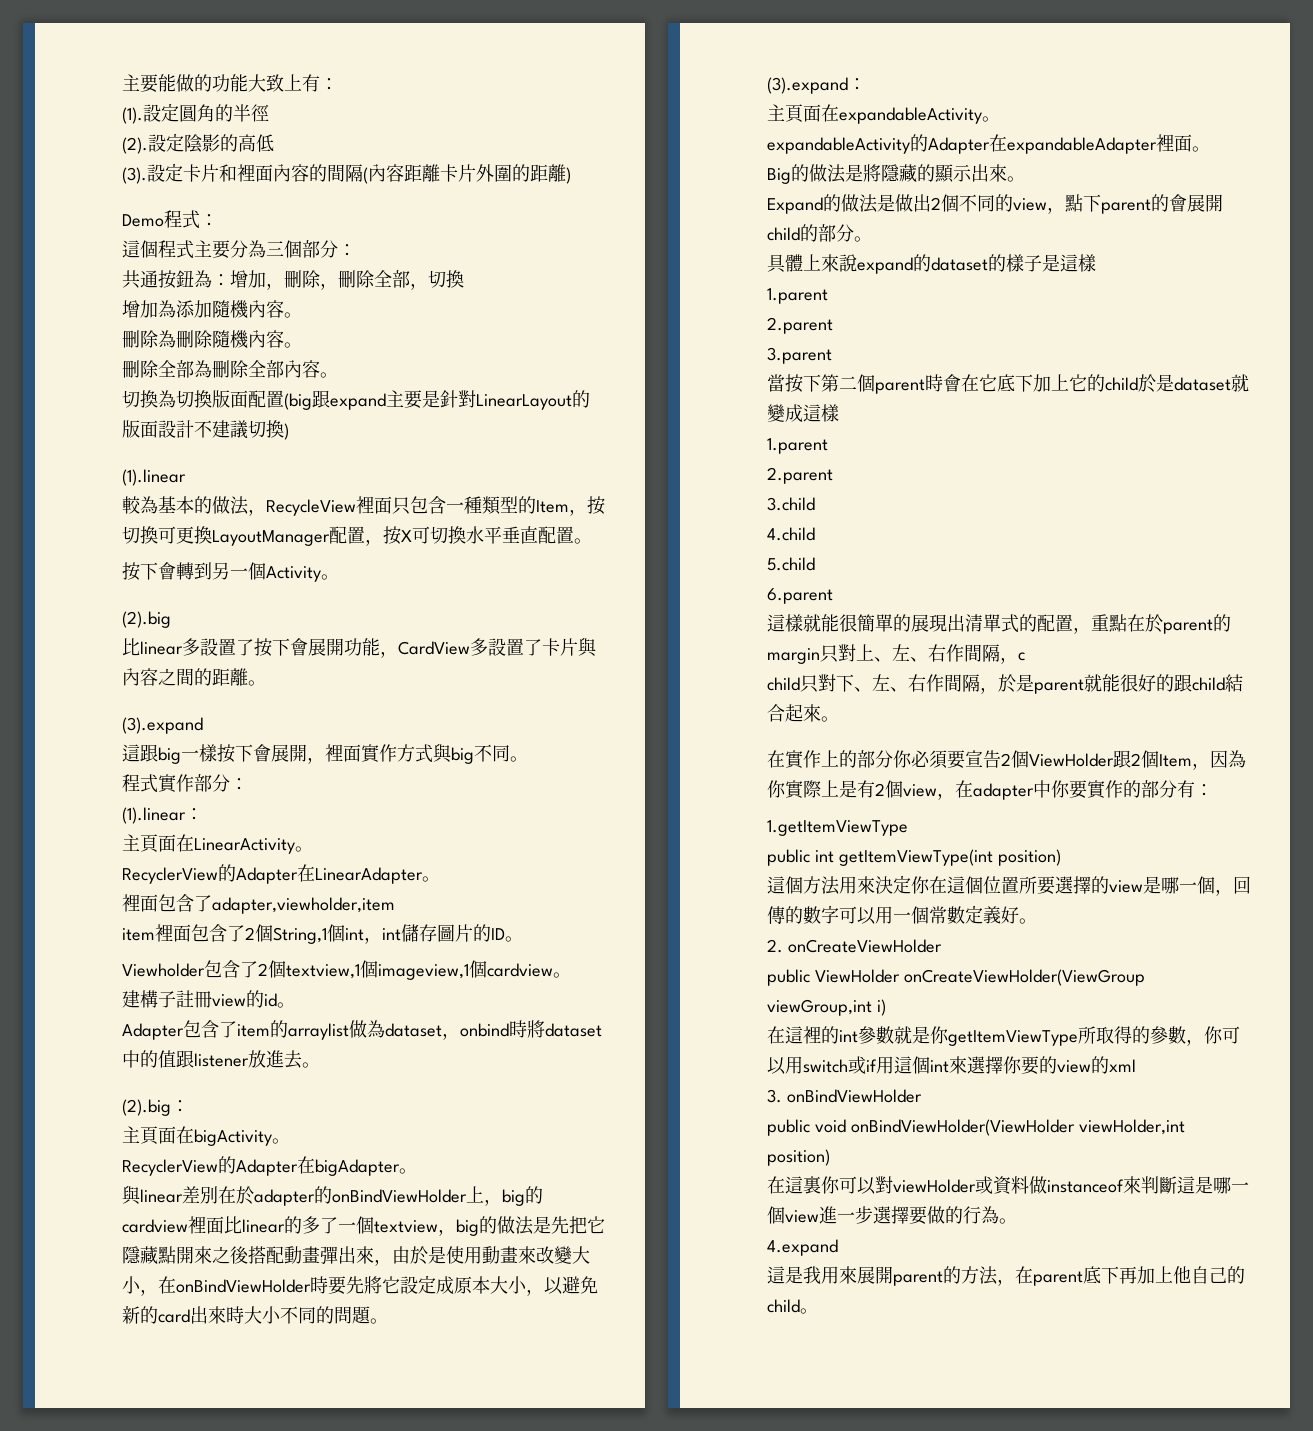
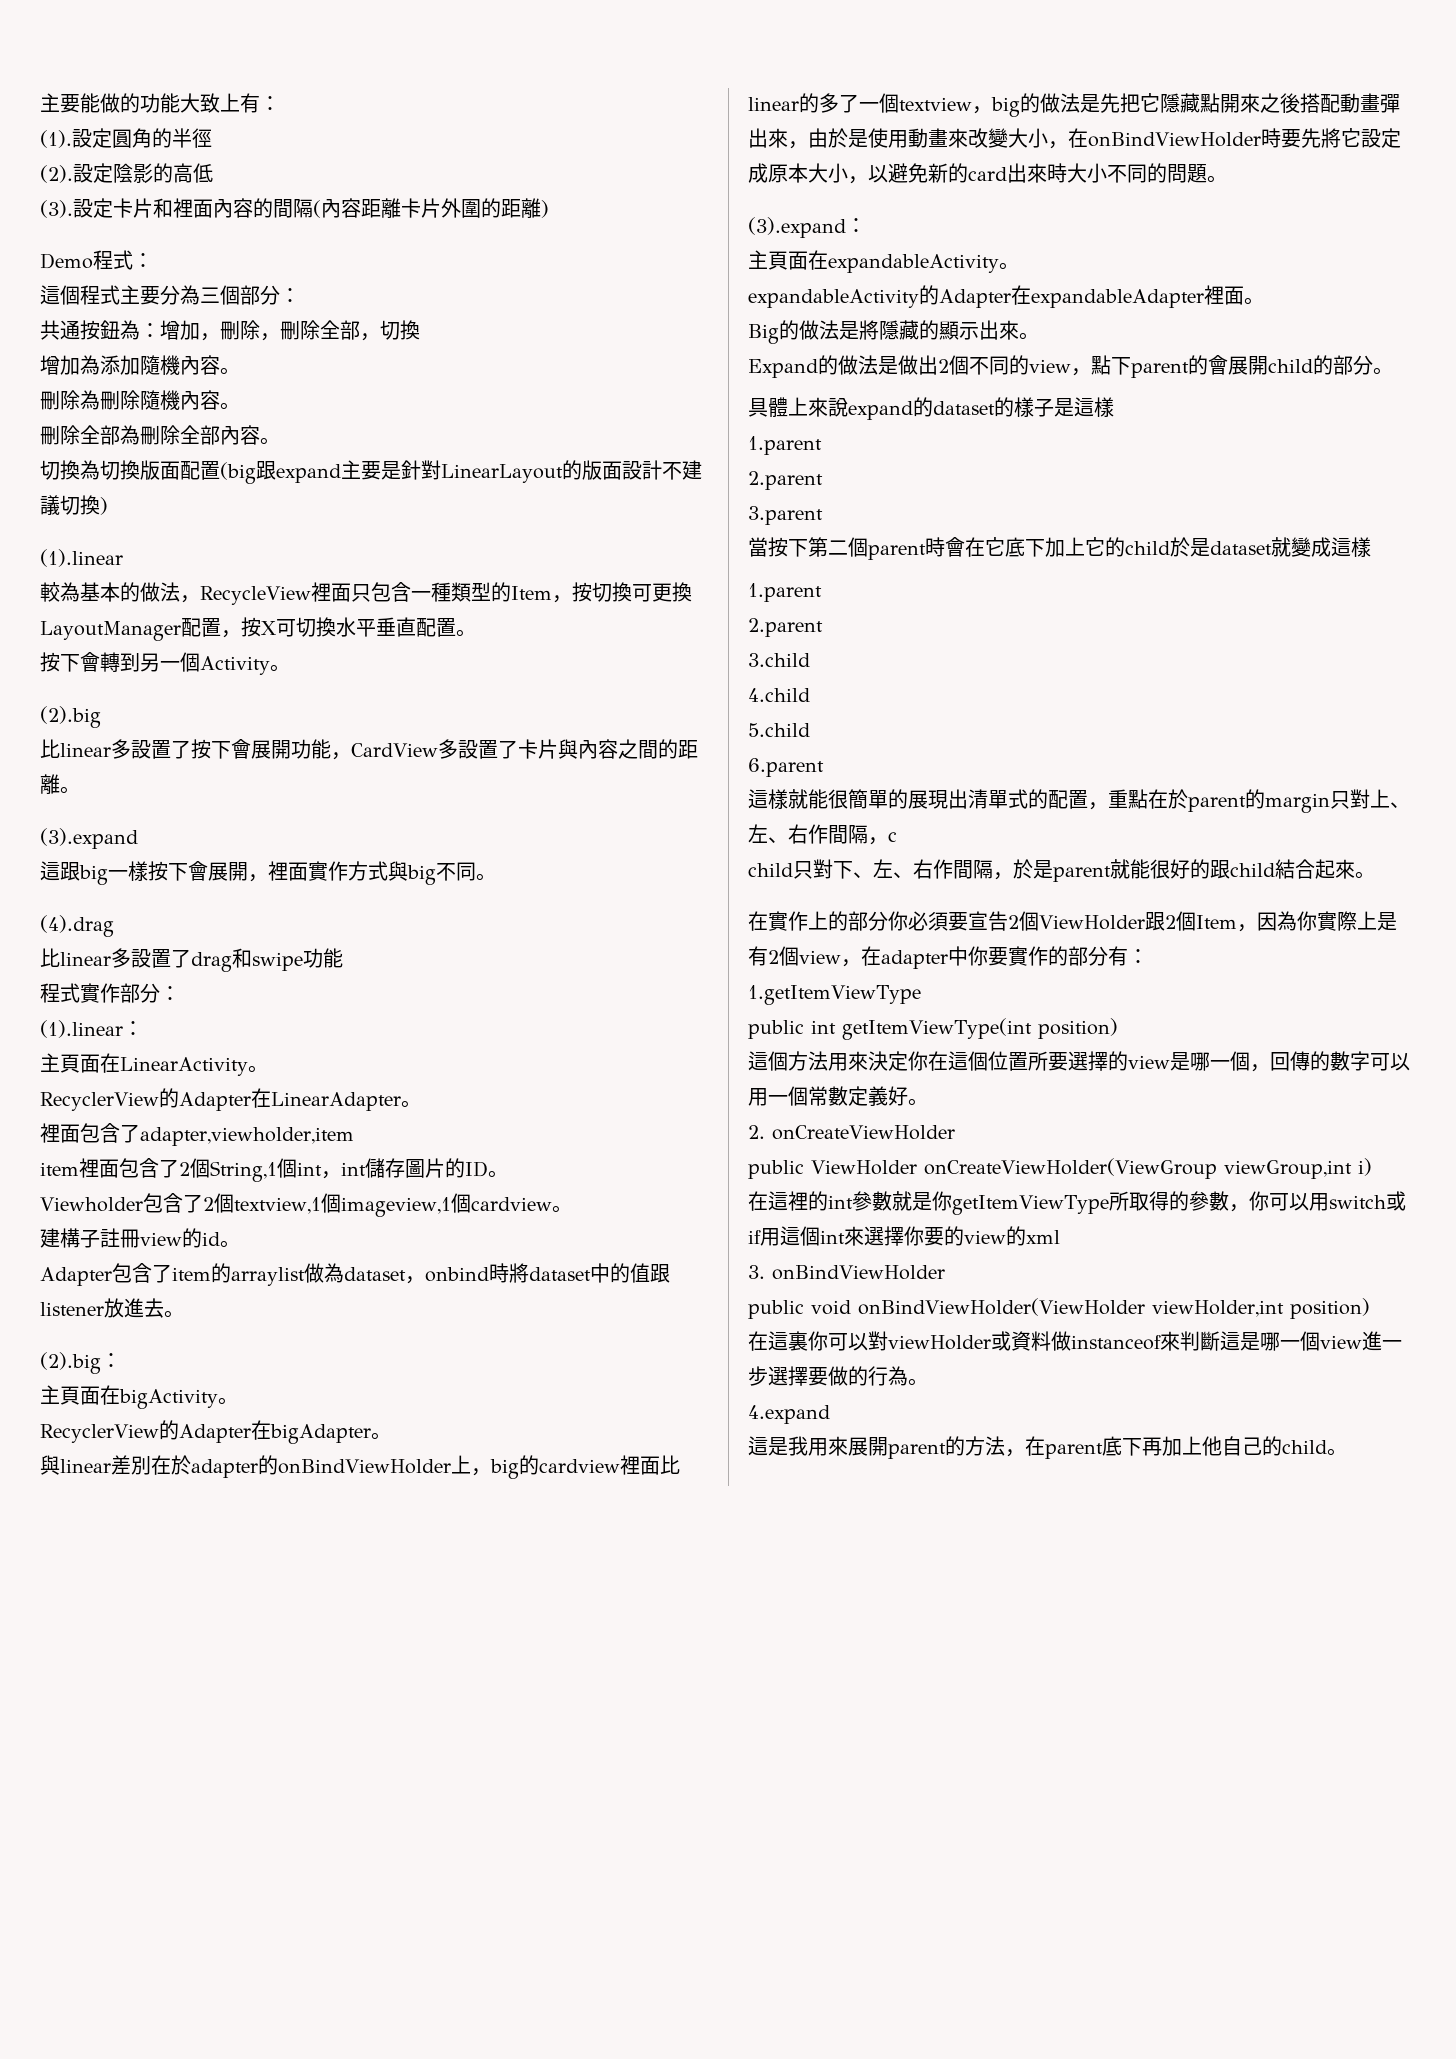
(528, 759) none -> [40,915,114,937] [40,948,343,972] // (4).drag // 比linear多設置了drag和swipe功能

